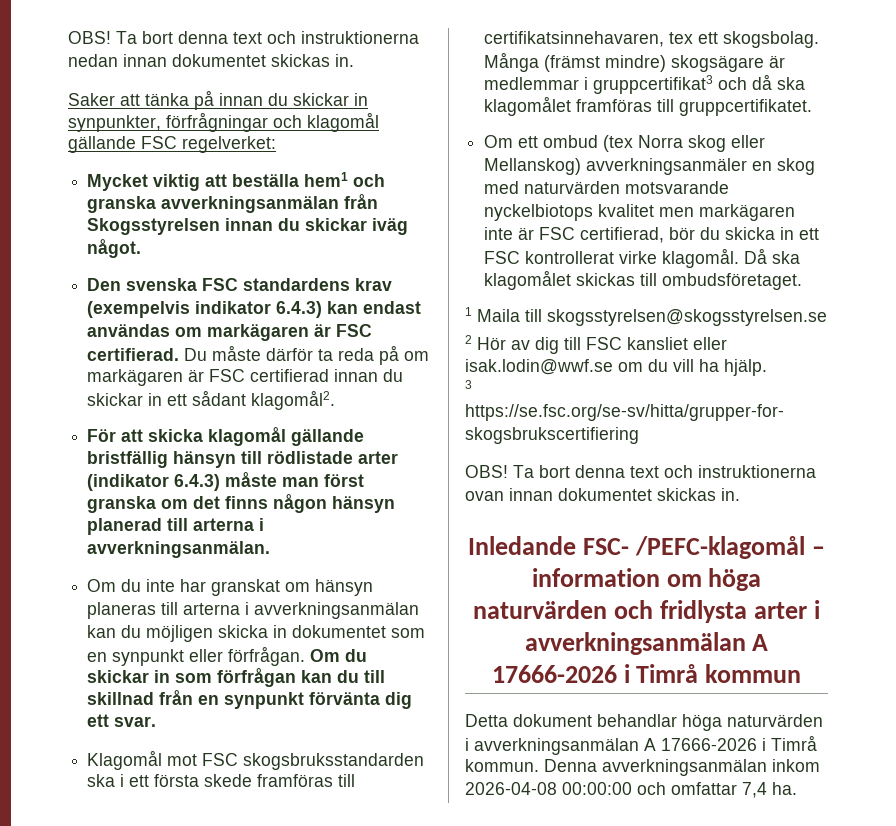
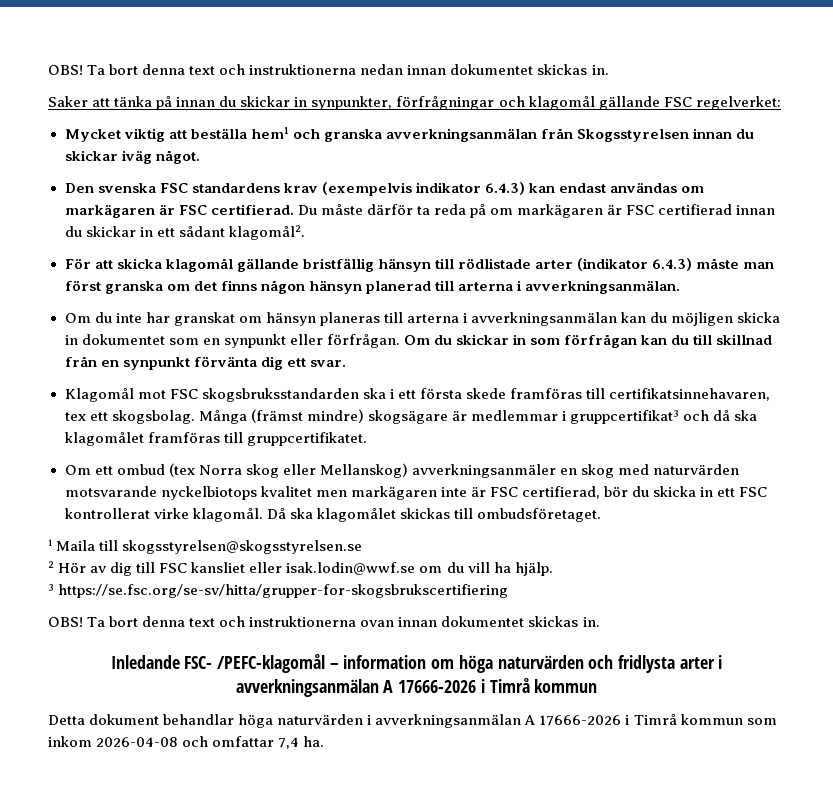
[465,759,767,776] kommun. Denna avverkningsanmälan -> [680,714,777,725] kommun som
[562,782,632,795] 00:00:00 -> (179, 742) none

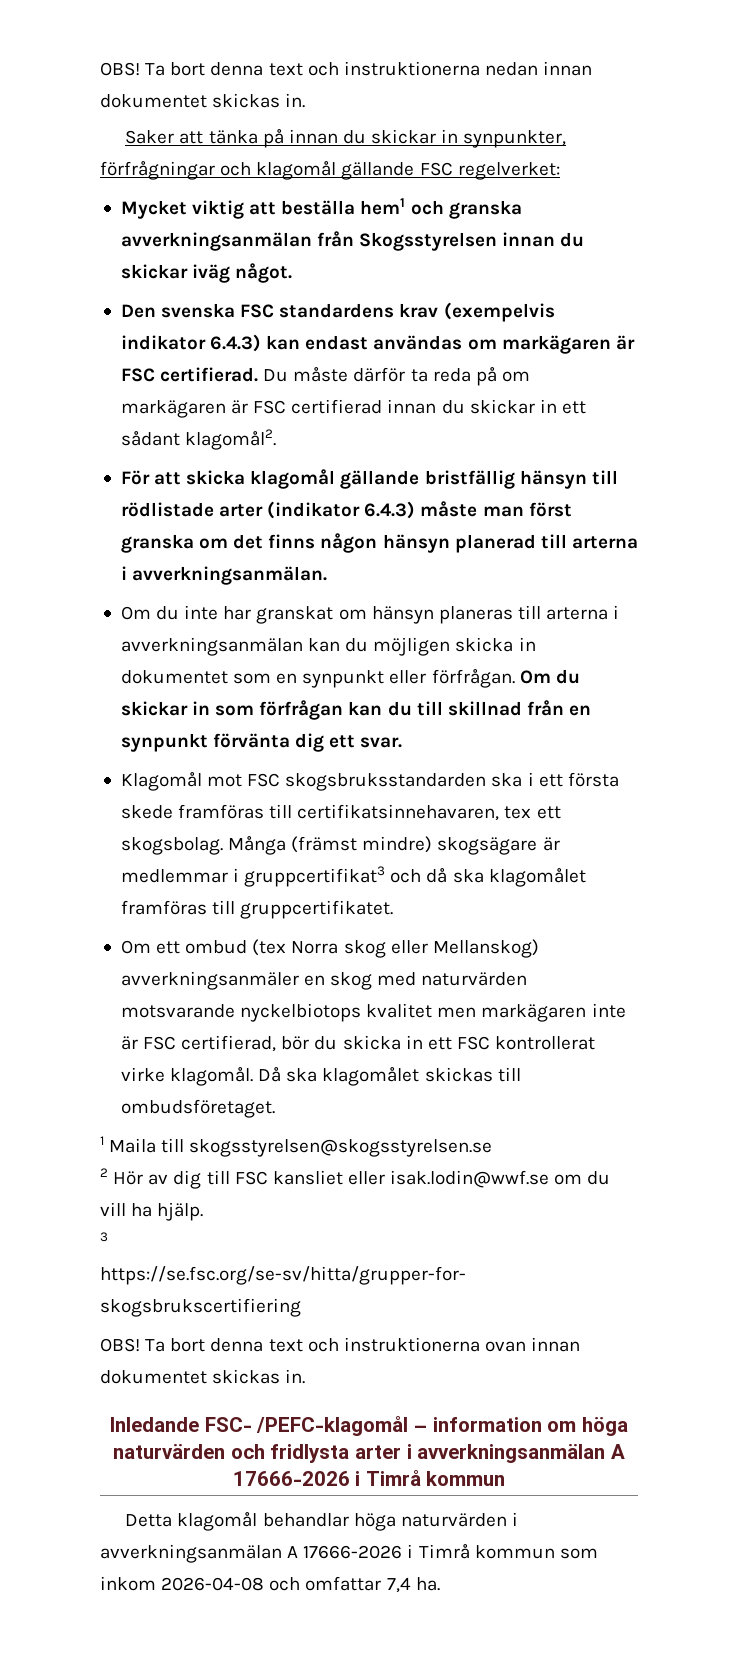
[89,714,160,725] dokument -> [177,1512,258,1531] klagomål

